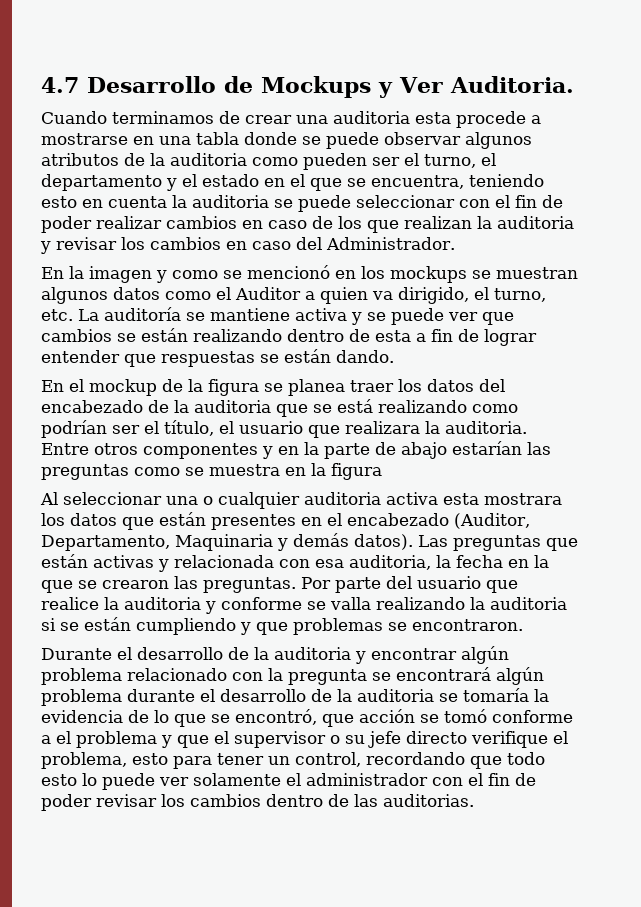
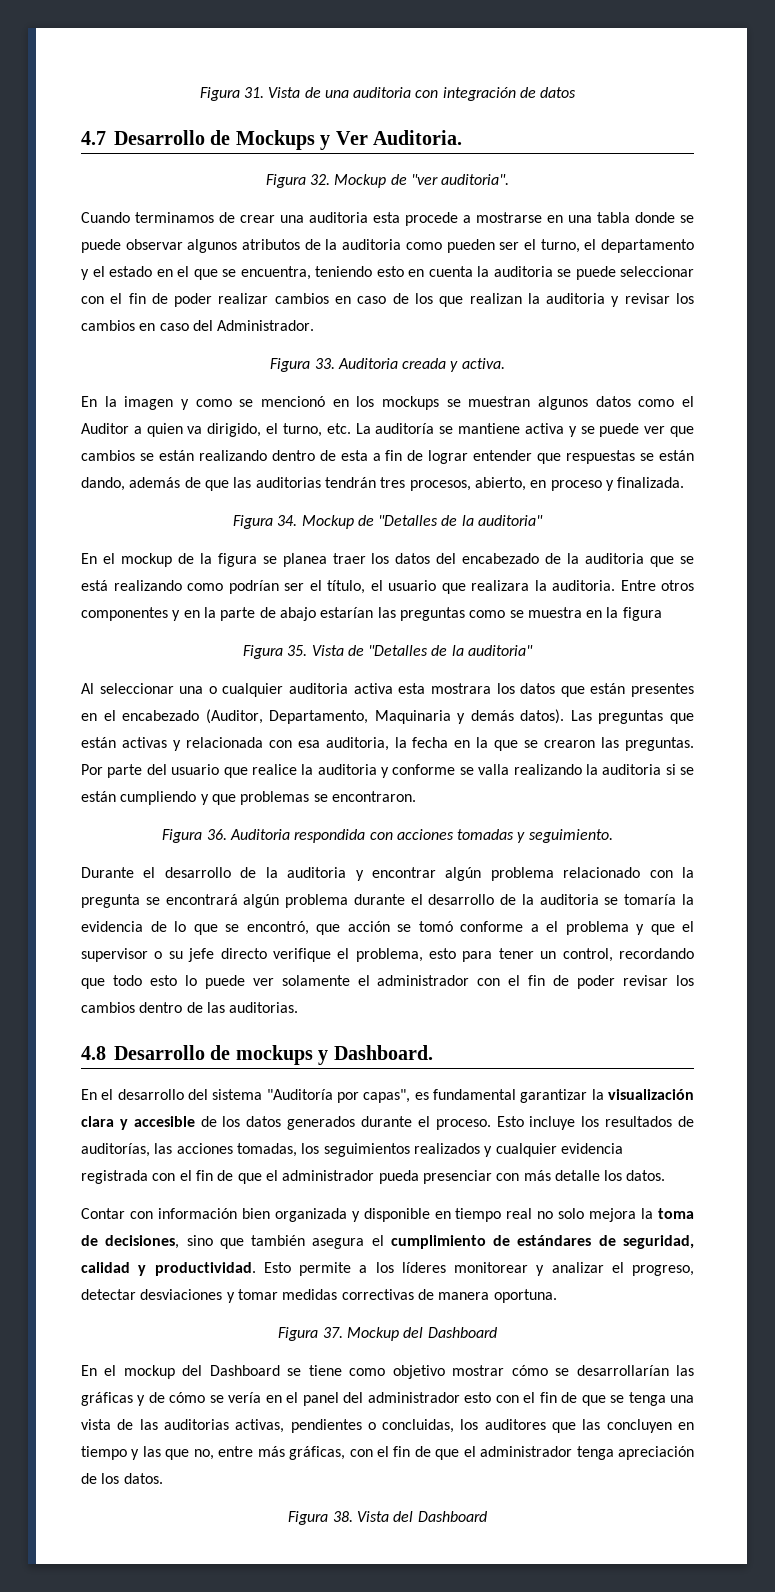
(41, 85) none -> [199,87,577,101] Figura 31. Vista de una auditoria con integración de datos //
(575, 84) none -> [265,174,510,188] // Figura 32. Mockup de "ver auditoria".
(455, 243) none -> [270,358,505,372] // Figura 33. Auditoria creada y activa.
[336,350,394,363] dando. -> [81,477,685,491] [232,515,544,529] dando, además de que las auditorias tendrán tres procesos, abierto, en proceso y finalizada. // Figura 34. Mockup de "Detalles de la auditoria"
(382, 471) none -> [242,645,534,659] // Figura 35. Vista de "Detalles de la auditoria"
(523, 625) none -> [162,829,613,843] // Figura 36. Auditoria respondida con acciones tomadas y seguimiento.
(474, 800) none -> [81,1045,433,1065] [81,1089,694,1103] [81,1116,694,1130] [81,1143,623,1157] [81,1170,666,1184] [81,1208,695,1222] [81,1235,694,1249] [81,1262,694,1276] [81,1289,557,1303] [278,1327,497,1341] [81,1365,694,1379] [81,1392,694,1406] [81,1419,694,1433] [81,1446,694,1460] [81,1473,163,1484] [288,1511,487,1525] // 4.8 Desarrollo de mockups y Dashboard. // En el desarrollo del sistema "Auditoría por capas", es fundamental garantizar la visualización clara y accesible de los datos generados durante el proceso. Esto incluye los resultados de auditorías, las acciones tomadas, los seguimientos realizados y cualquier evidencia registrada con el fin de que el administrador pueda presenciar con más detalle los datos. // Contar con información bien organizada y disponible en tiempo real no solo mejora la toma de decisiones, sino que también asegura el cumplimiento de estándares de seguridad, calidad y productividad. Esto permite a los líderes monitorear y analizar el progreso, detectar desviaciones y tomar medidas correctivas de manera oportuna. // Figura 37. Mockup del Dashboard // En el mockup del Dashboard se tiene como objetivo mostrar cómo se desarrollarían las gráficas y de cómo se vería en el panel del administrador esto con el fin de que se tenga una vista de las auditorias activas, pendientes o concluidas, los auditores que las concluyen en tiempo y las que no, entre más gráficas, con el fin de que el administrador tenga apreciación de los datos. // Figura 38. Vista del Dashboard

